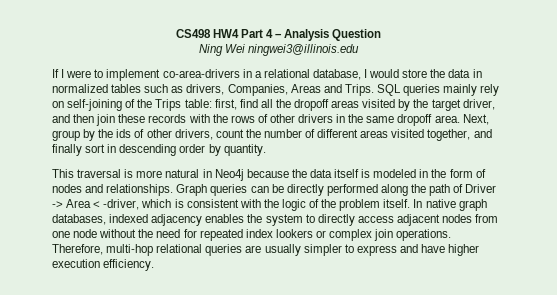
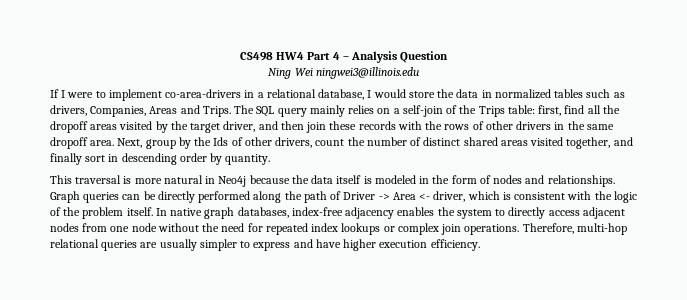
[376,84,500,96] [52,99,123,111] SQL queries mainly rely on self-joining -> [234,105,443,117] The SQL query mainly relies on a self-join
[116,129,132,138] ids -> [213,137,229,146] Ids
[317,129,359,138] different -> [423,137,498,146] distinct shared
[93,199,140,210] < -driver, -> [419,191,466,202] <- driver,
[109,214,149,223] indexed -> [291,207,343,216] index-free
[275,229,313,238] lookers -> [341,223,381,235] lookups

